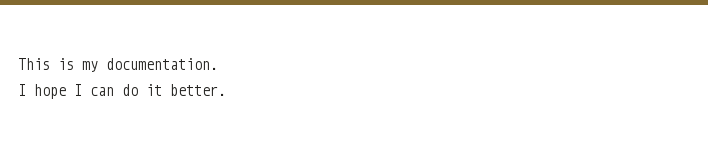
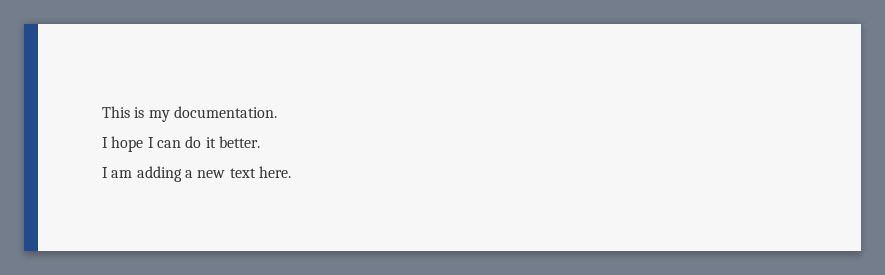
(226, 90) none -> [102,166,291,182] // I am adding a new text here.

